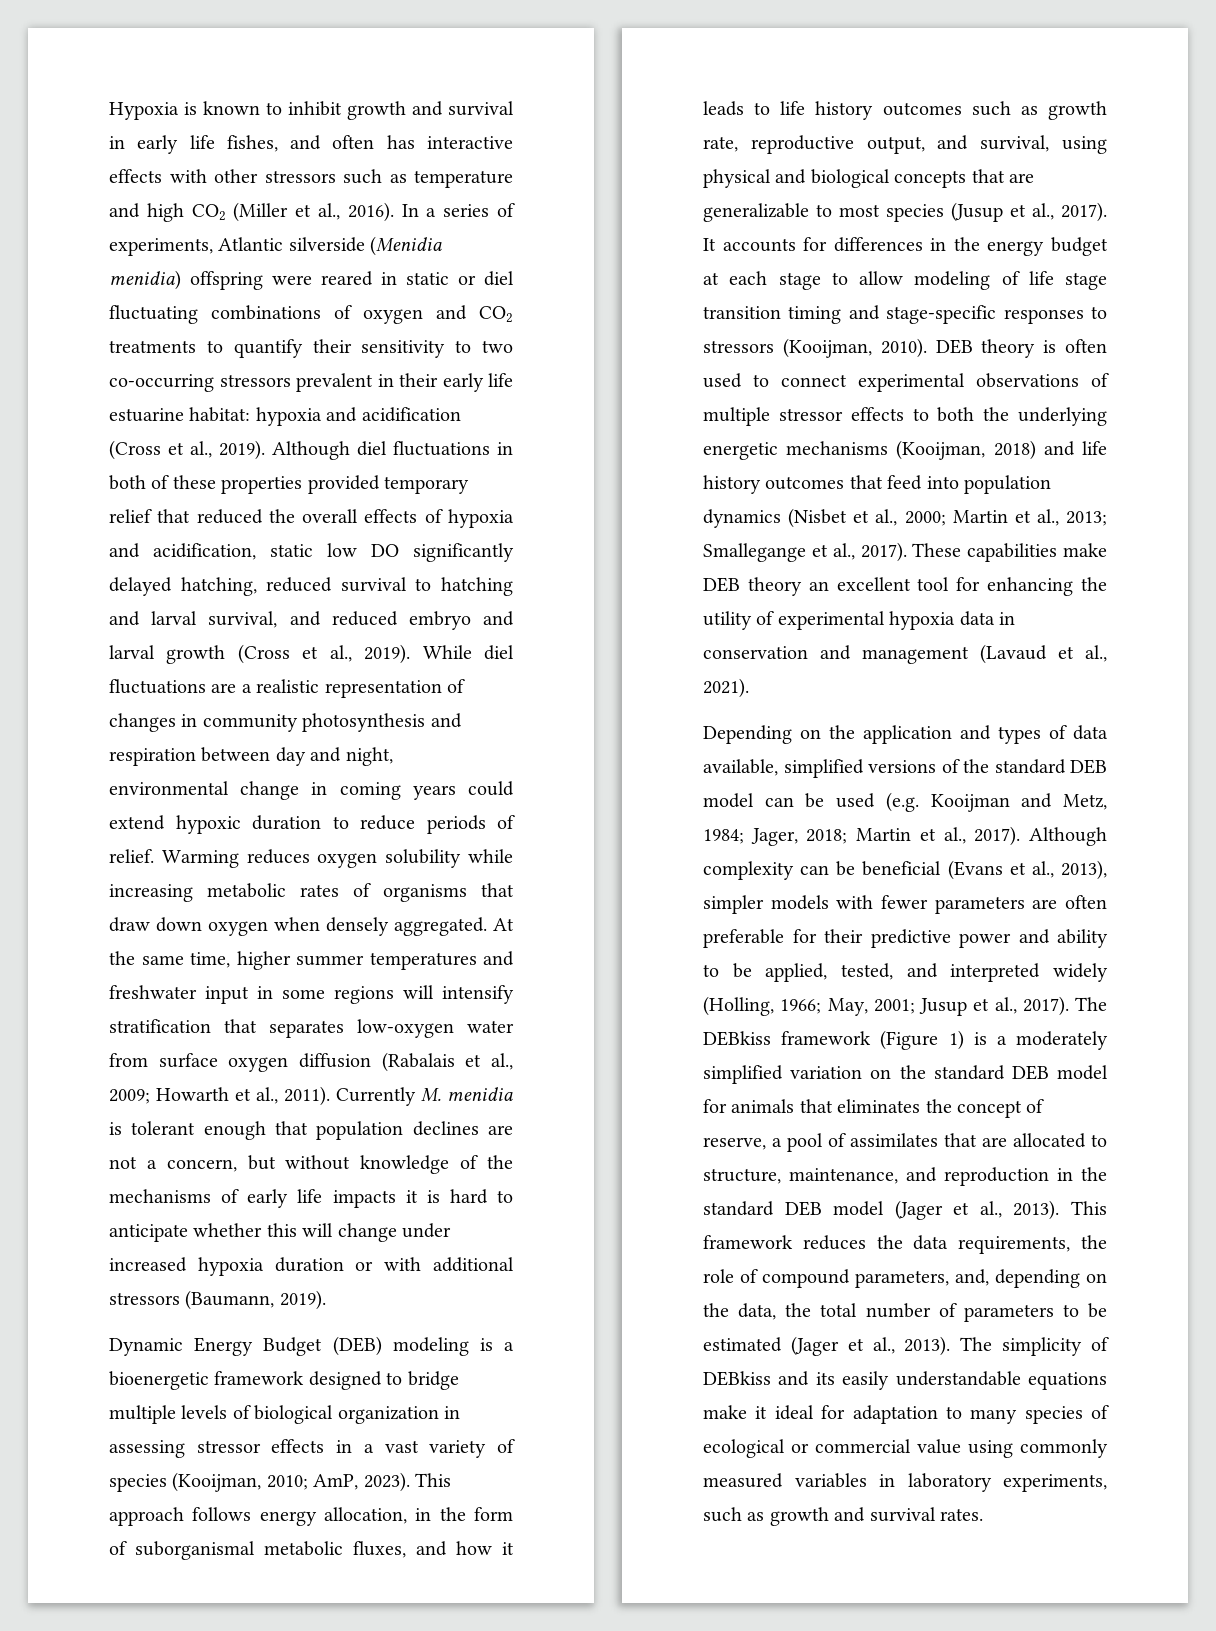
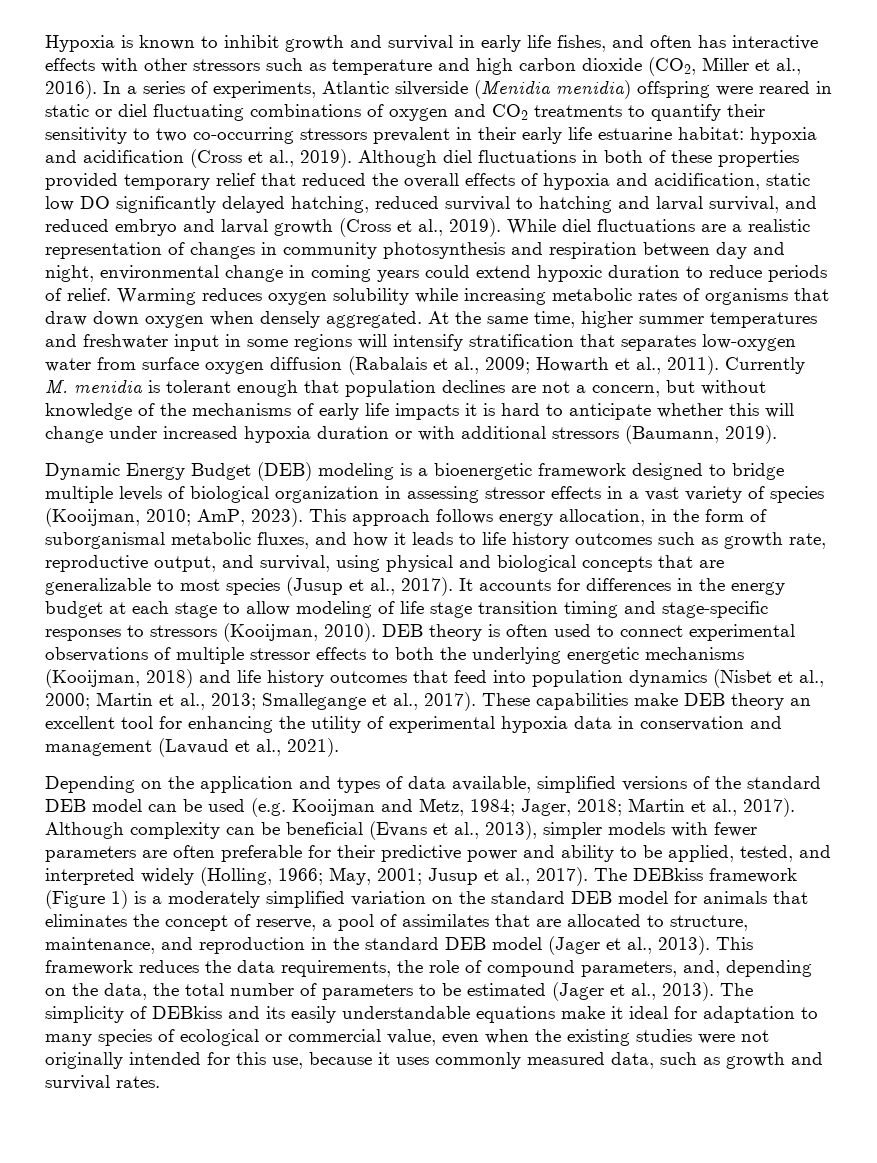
[191,202,289,222] CO2 (Miller -> [519,57,749,76] carbon dioxide (CO2, Miller
[917,1439,1108,1458] [703,1473,1107,1492] value using commonly measured variables in laboratory experiments, -> [387,1029,769,1046] [45,1052,654,1069] value, even when the existing studies were not originally intended for this use, because it uses commonly measured data,

